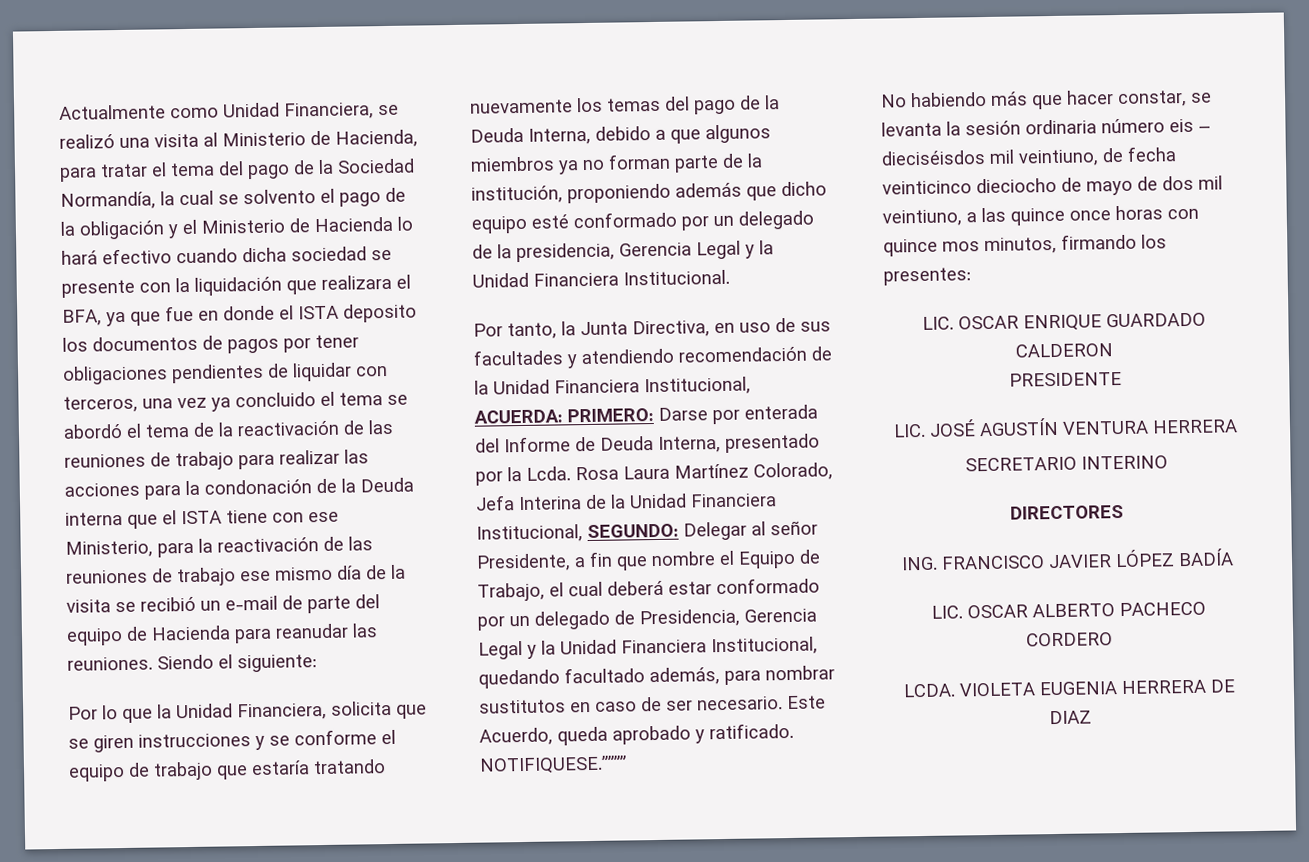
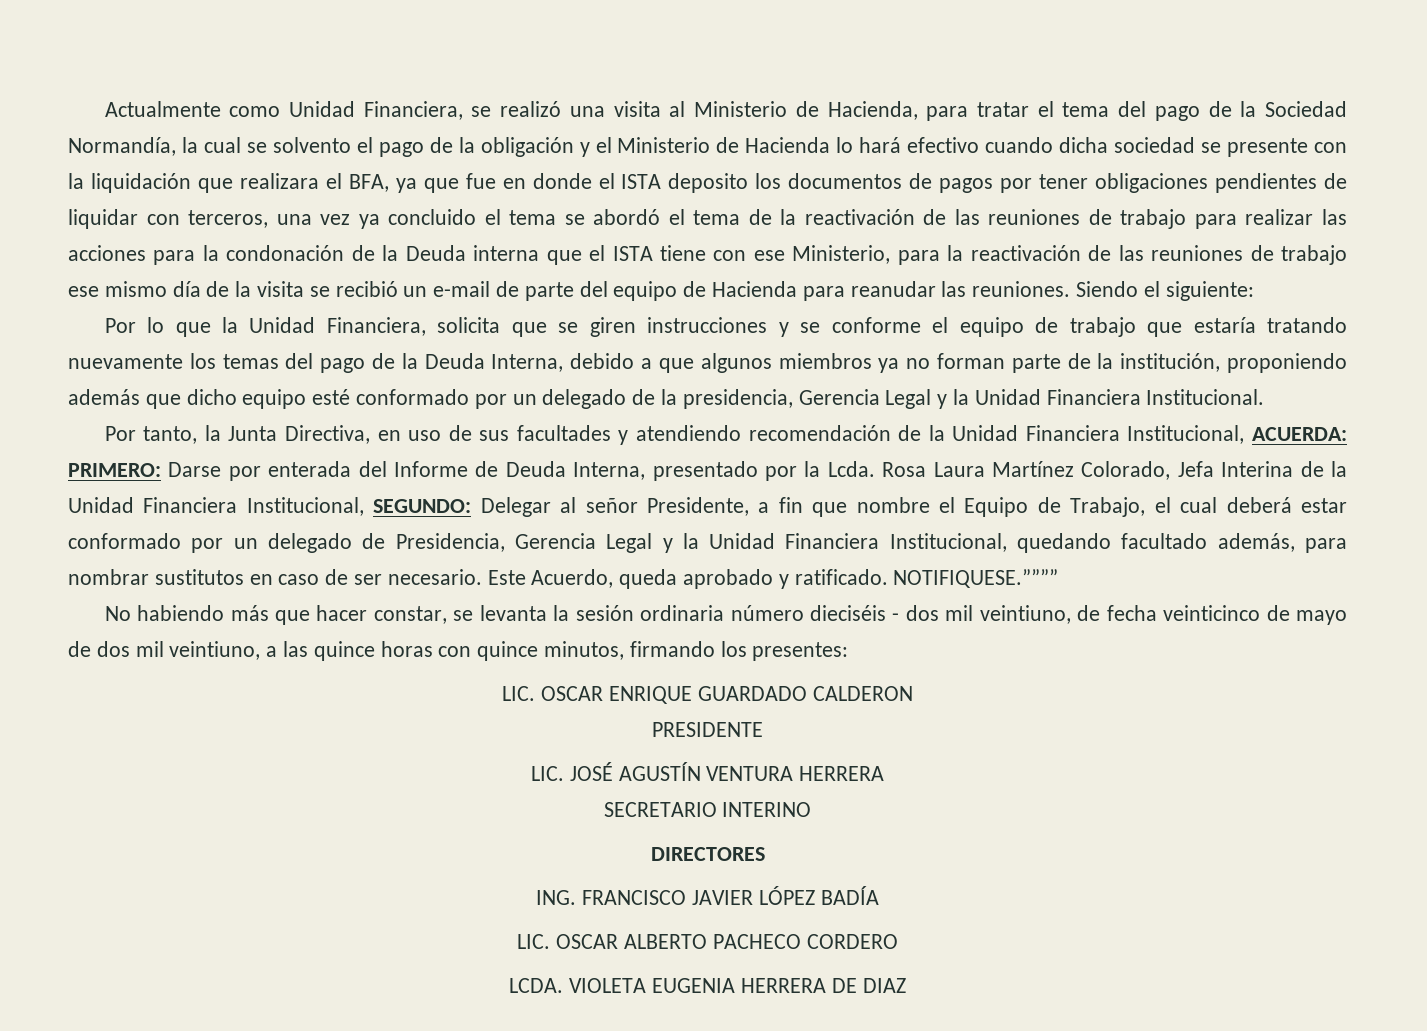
[1169,118,1211,133] [881,150,986,166] eis – dieciséisdos -> [809,605,939,621] dieciséis - dos
[976,177,1057,194] dieciocho -> (1261, 613) none
[1069,210,1111,221] once -> (375, 651) none
[942,241,980,252] mos -> (539, 651) none

